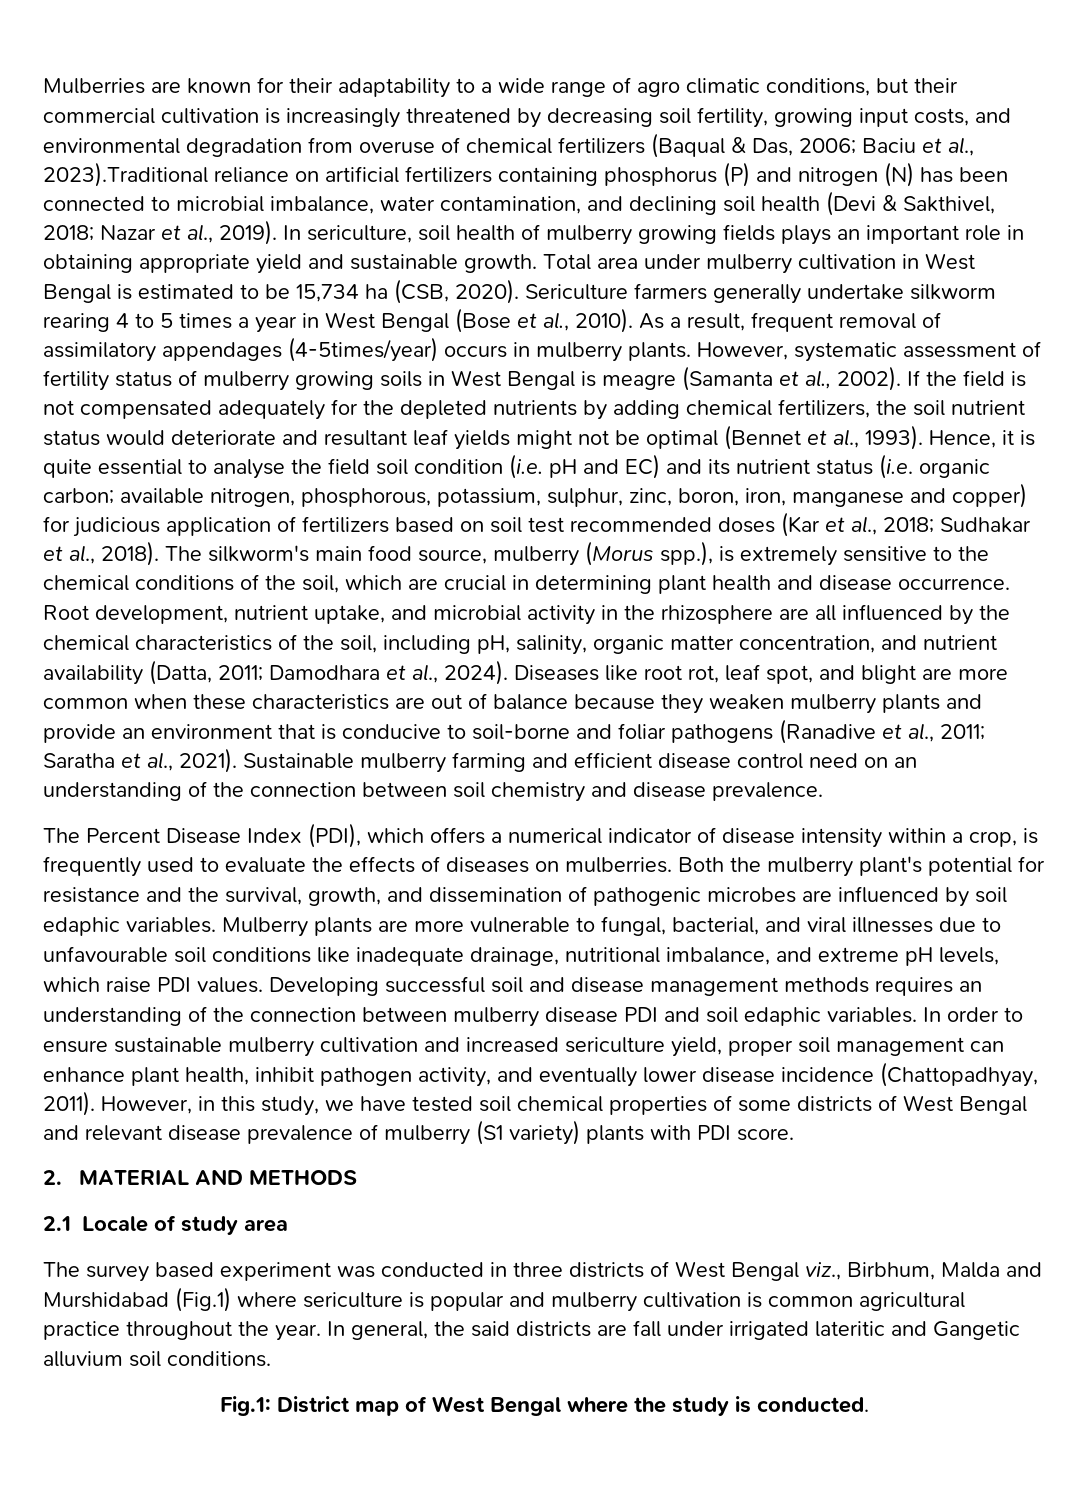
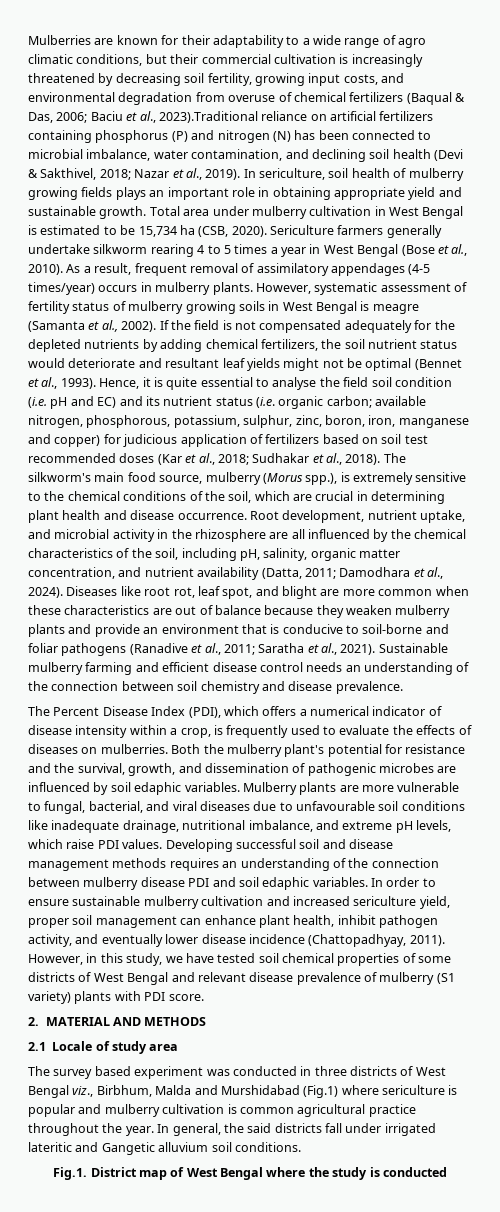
[288,337,438,362] (4-5times/year) -> [408,264,431,275] [28,282,95,295] (4-5 times/year)
[809,753,888,768] need on -> [306,662,343,672] needs
[852,917,933,933] illnesses -> [199,801,250,811] diseases
[597,1324,627,1336] are -> (322, 1128) none
[220,1396,271,1416] Fig.1: -> [53,1167,88,1180] Fig.1.
[757,1397,869,1413] conducted. -> [382,1167,447,1177] conducted

